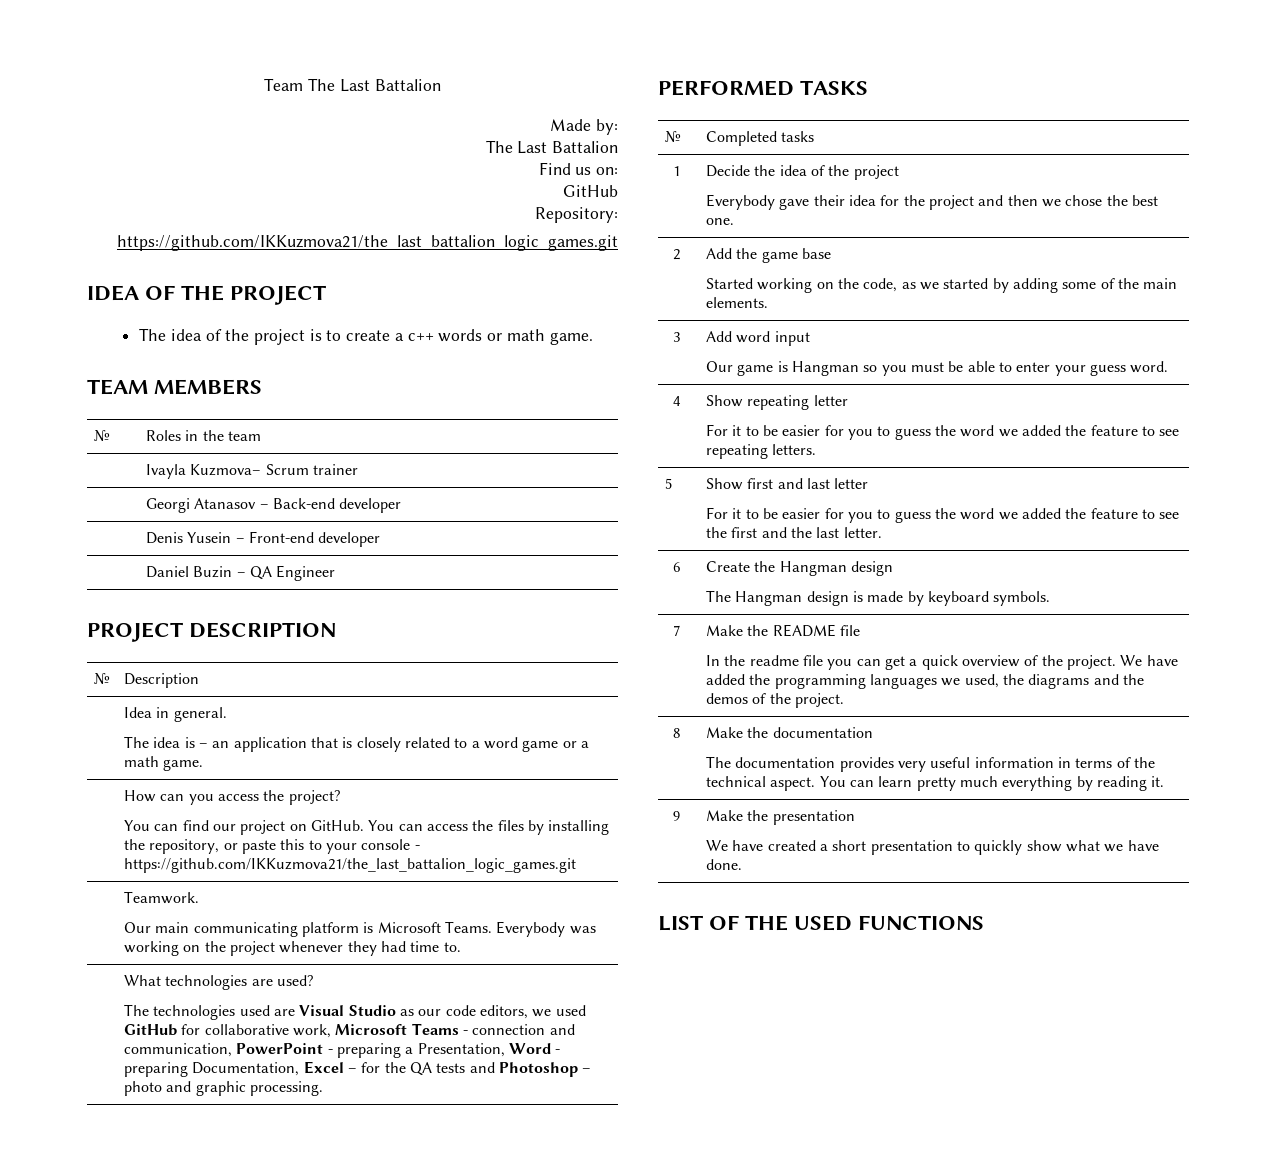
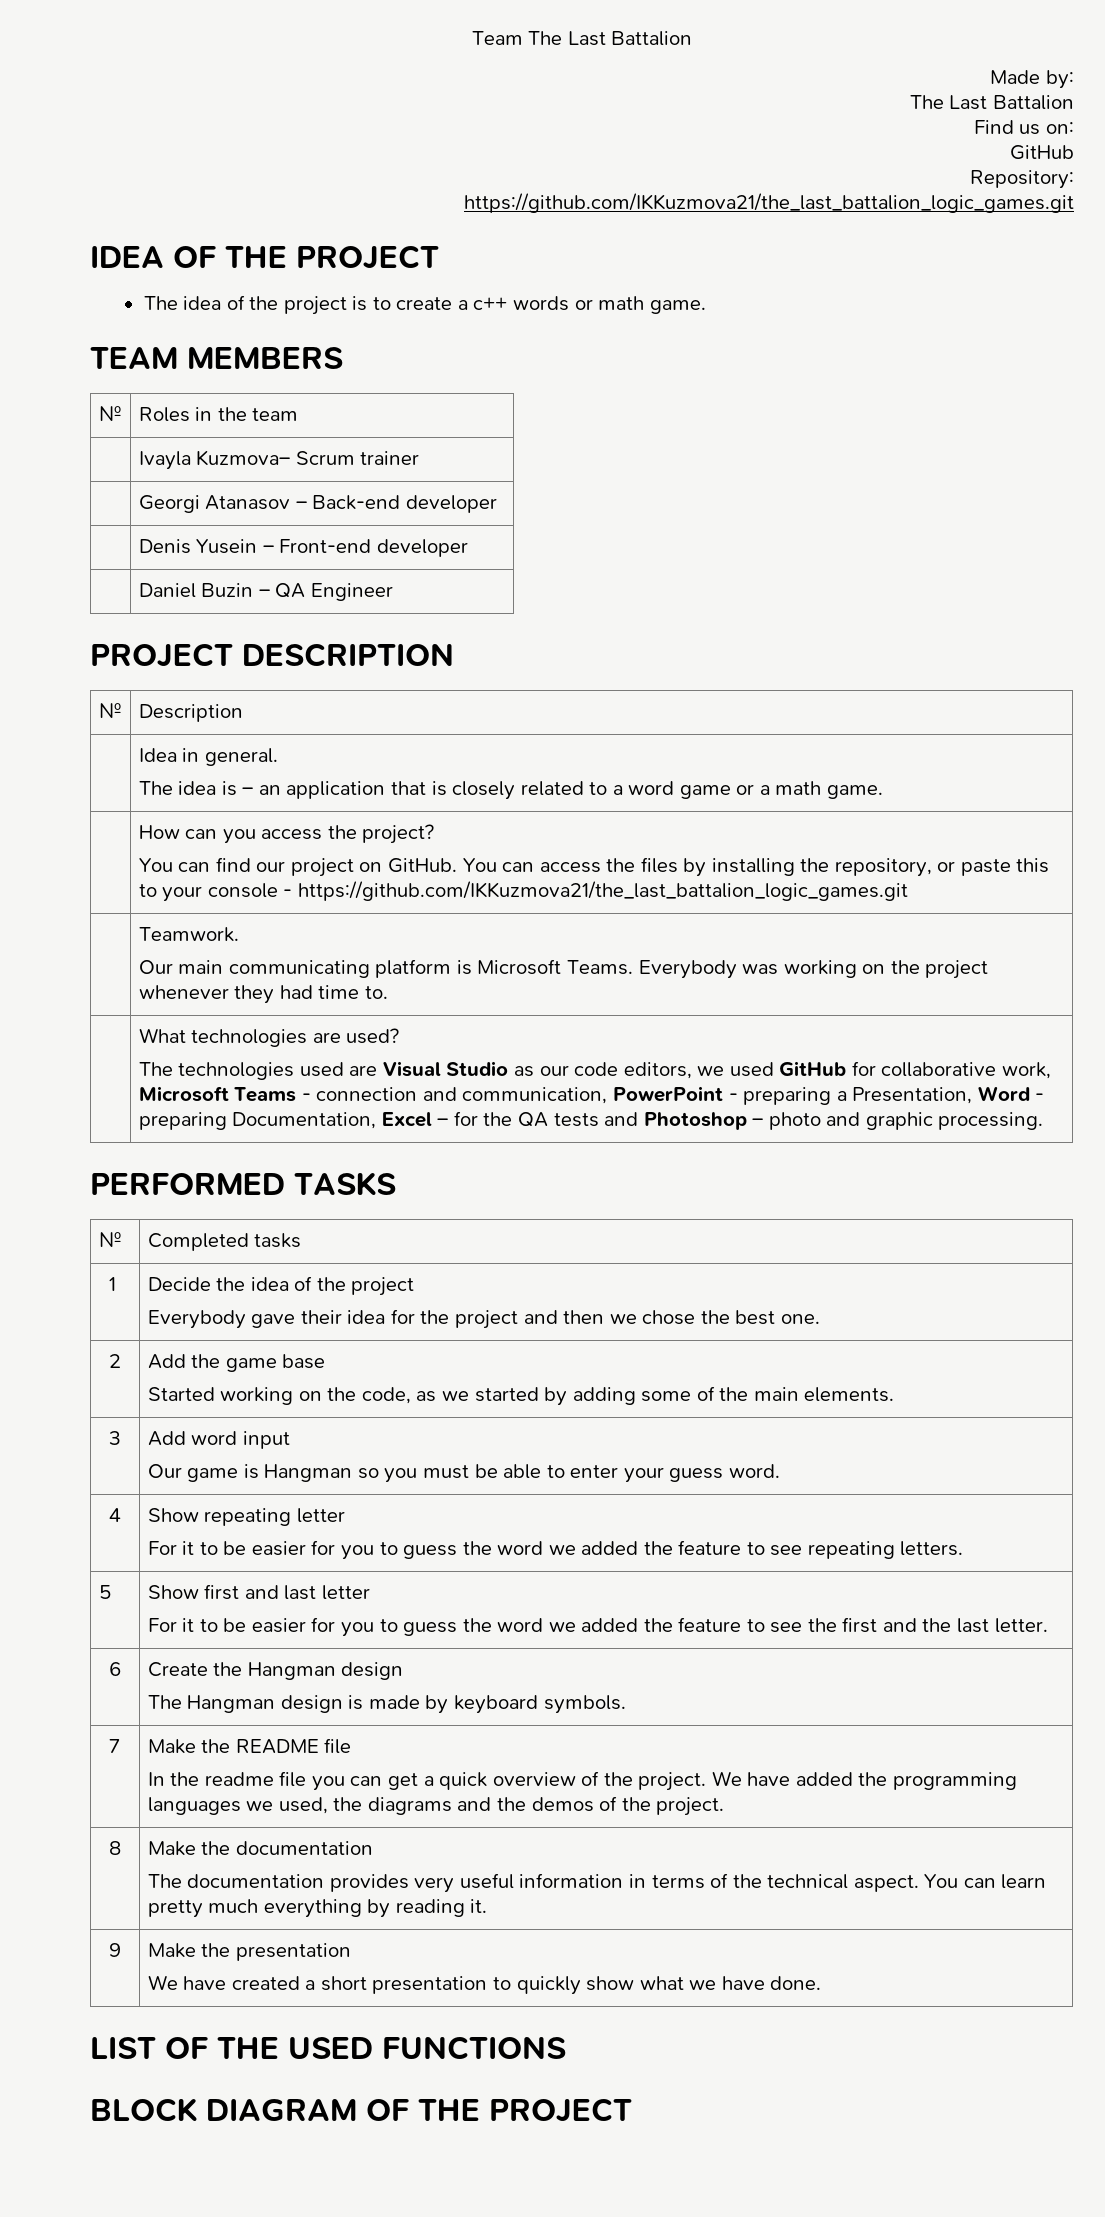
(984, 922) none -> [90,2098,632,2123] // BLOCK DIAGRAM OF THE PROJECT

